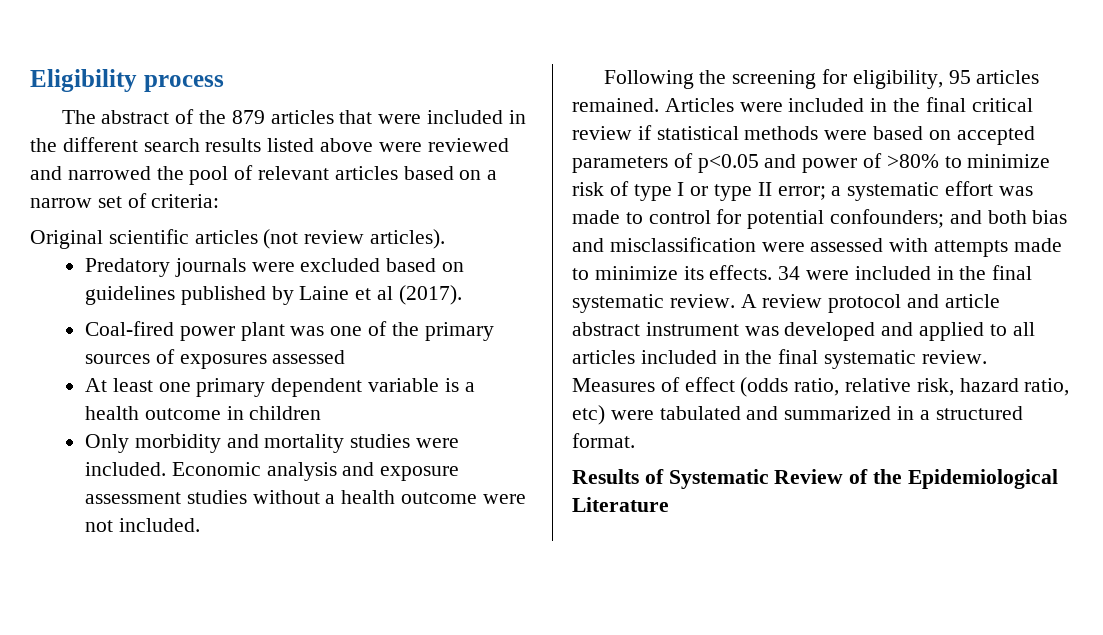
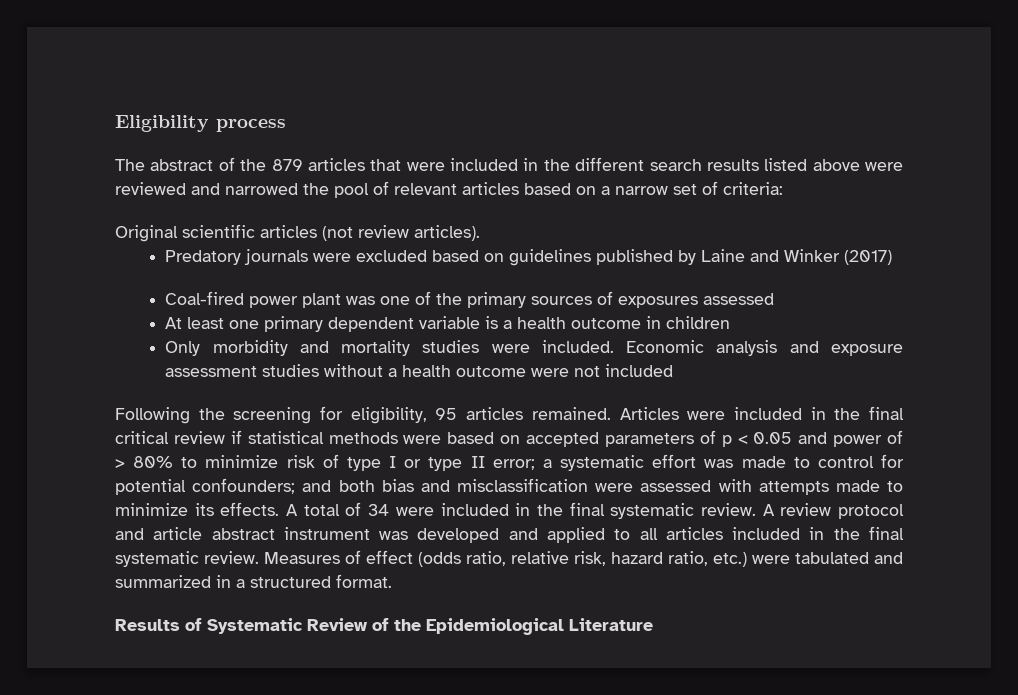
[355,285,462,305] et al (2017). -> [750,249,893,265] and Winker (2017)
[118,518,200,532] included. -> [605,364,674,377] included
[697,154,759,173] p<0.05 -> [721,432,793,447] p < 0.05
[886,154,939,168] >80% -> [115,456,174,468] > 80%
(773, 272) none -> [286,502,362,516] A total of
[572,405,605,425] etc) -> [713,552,747,567] etc.)

